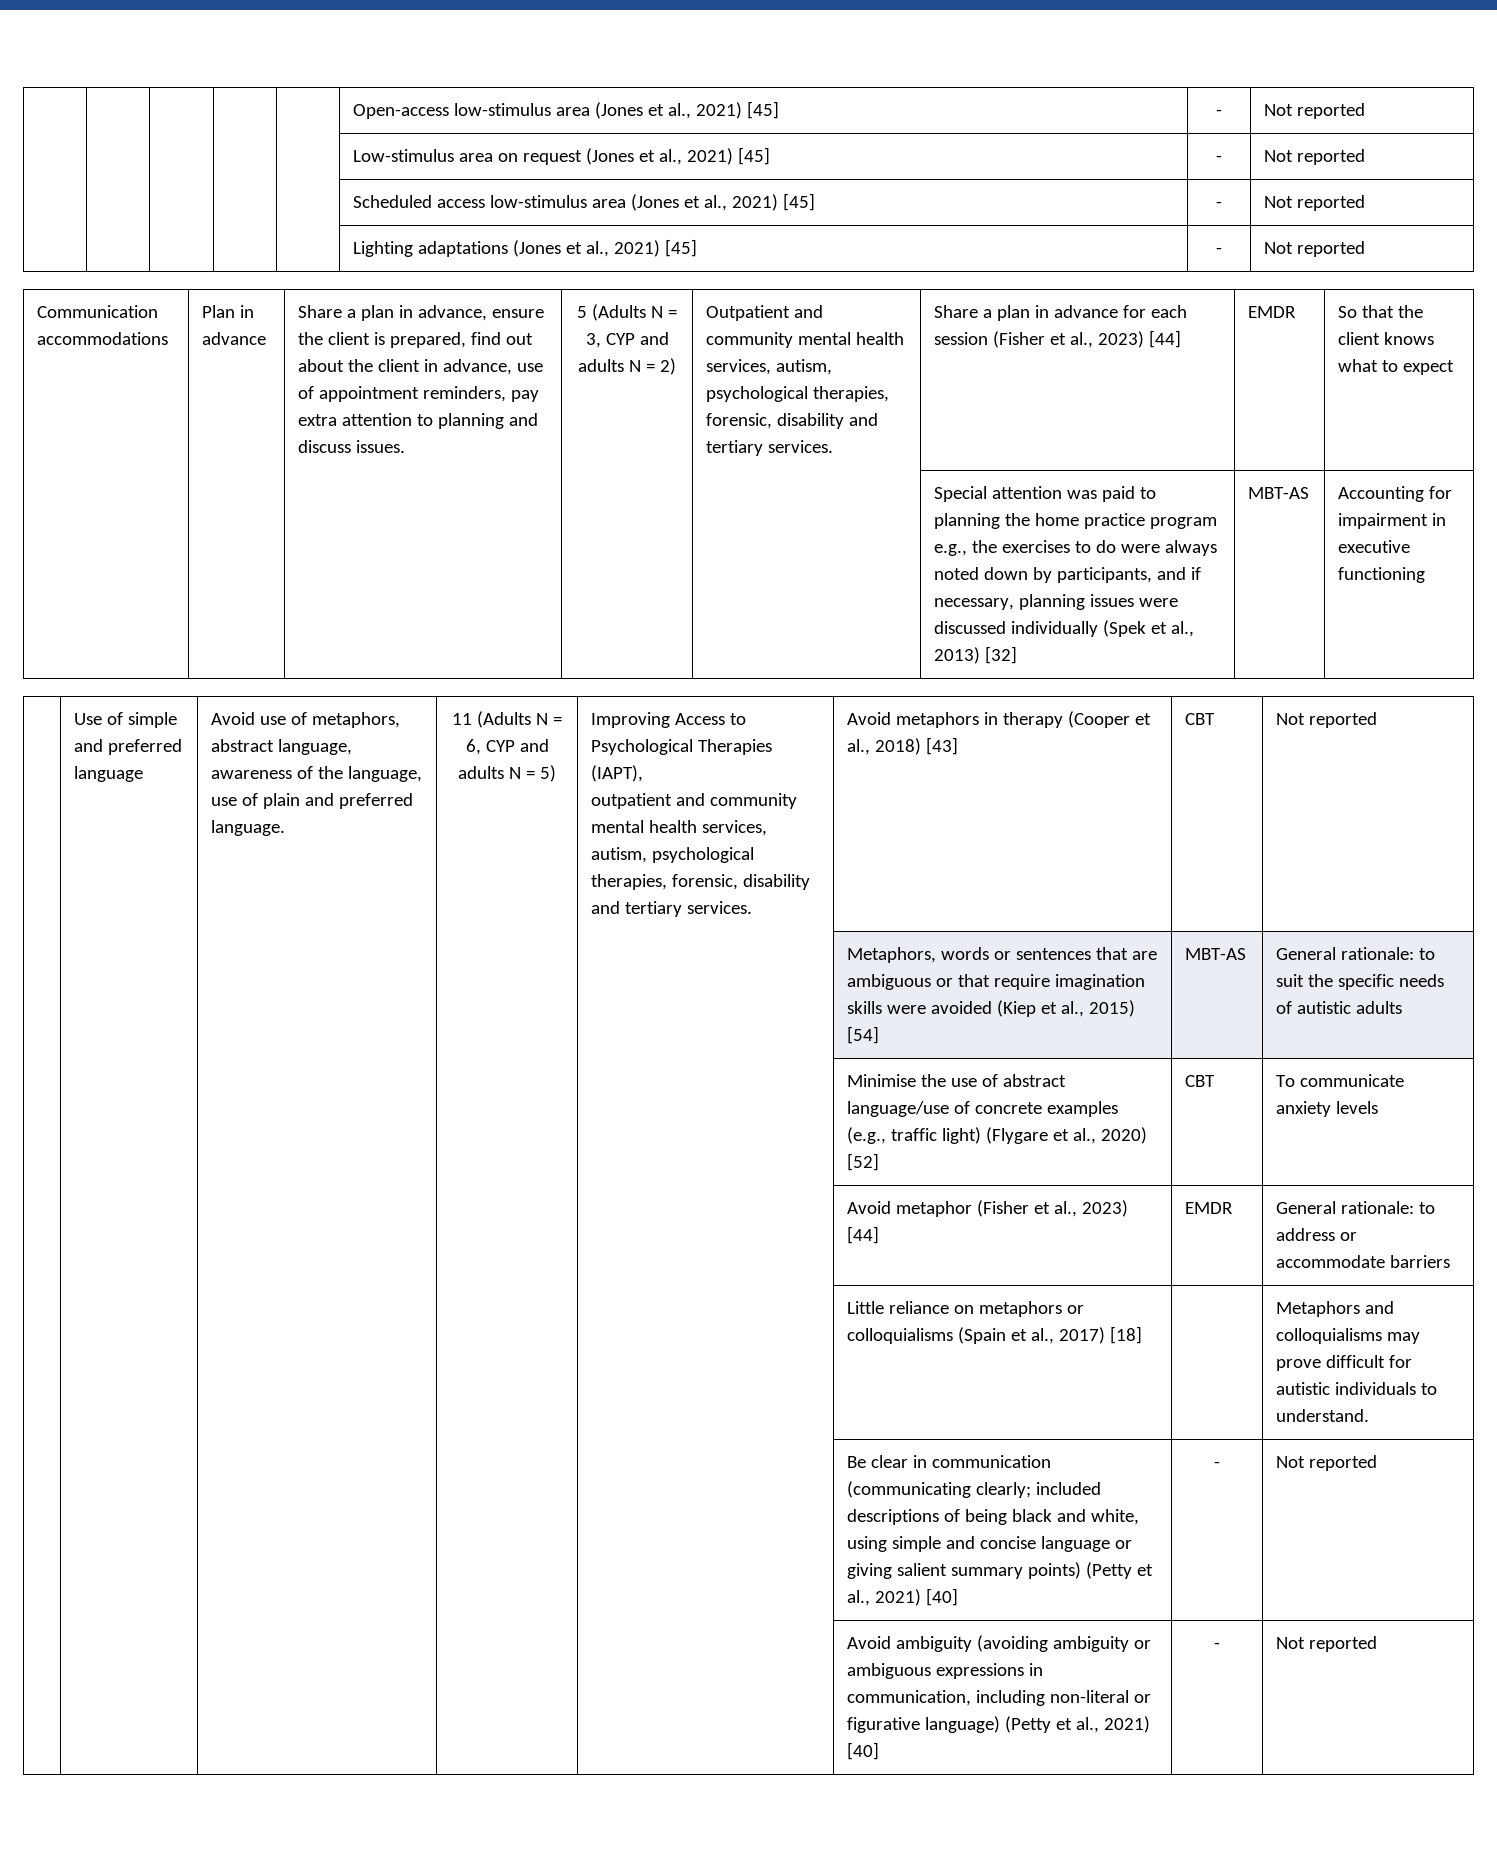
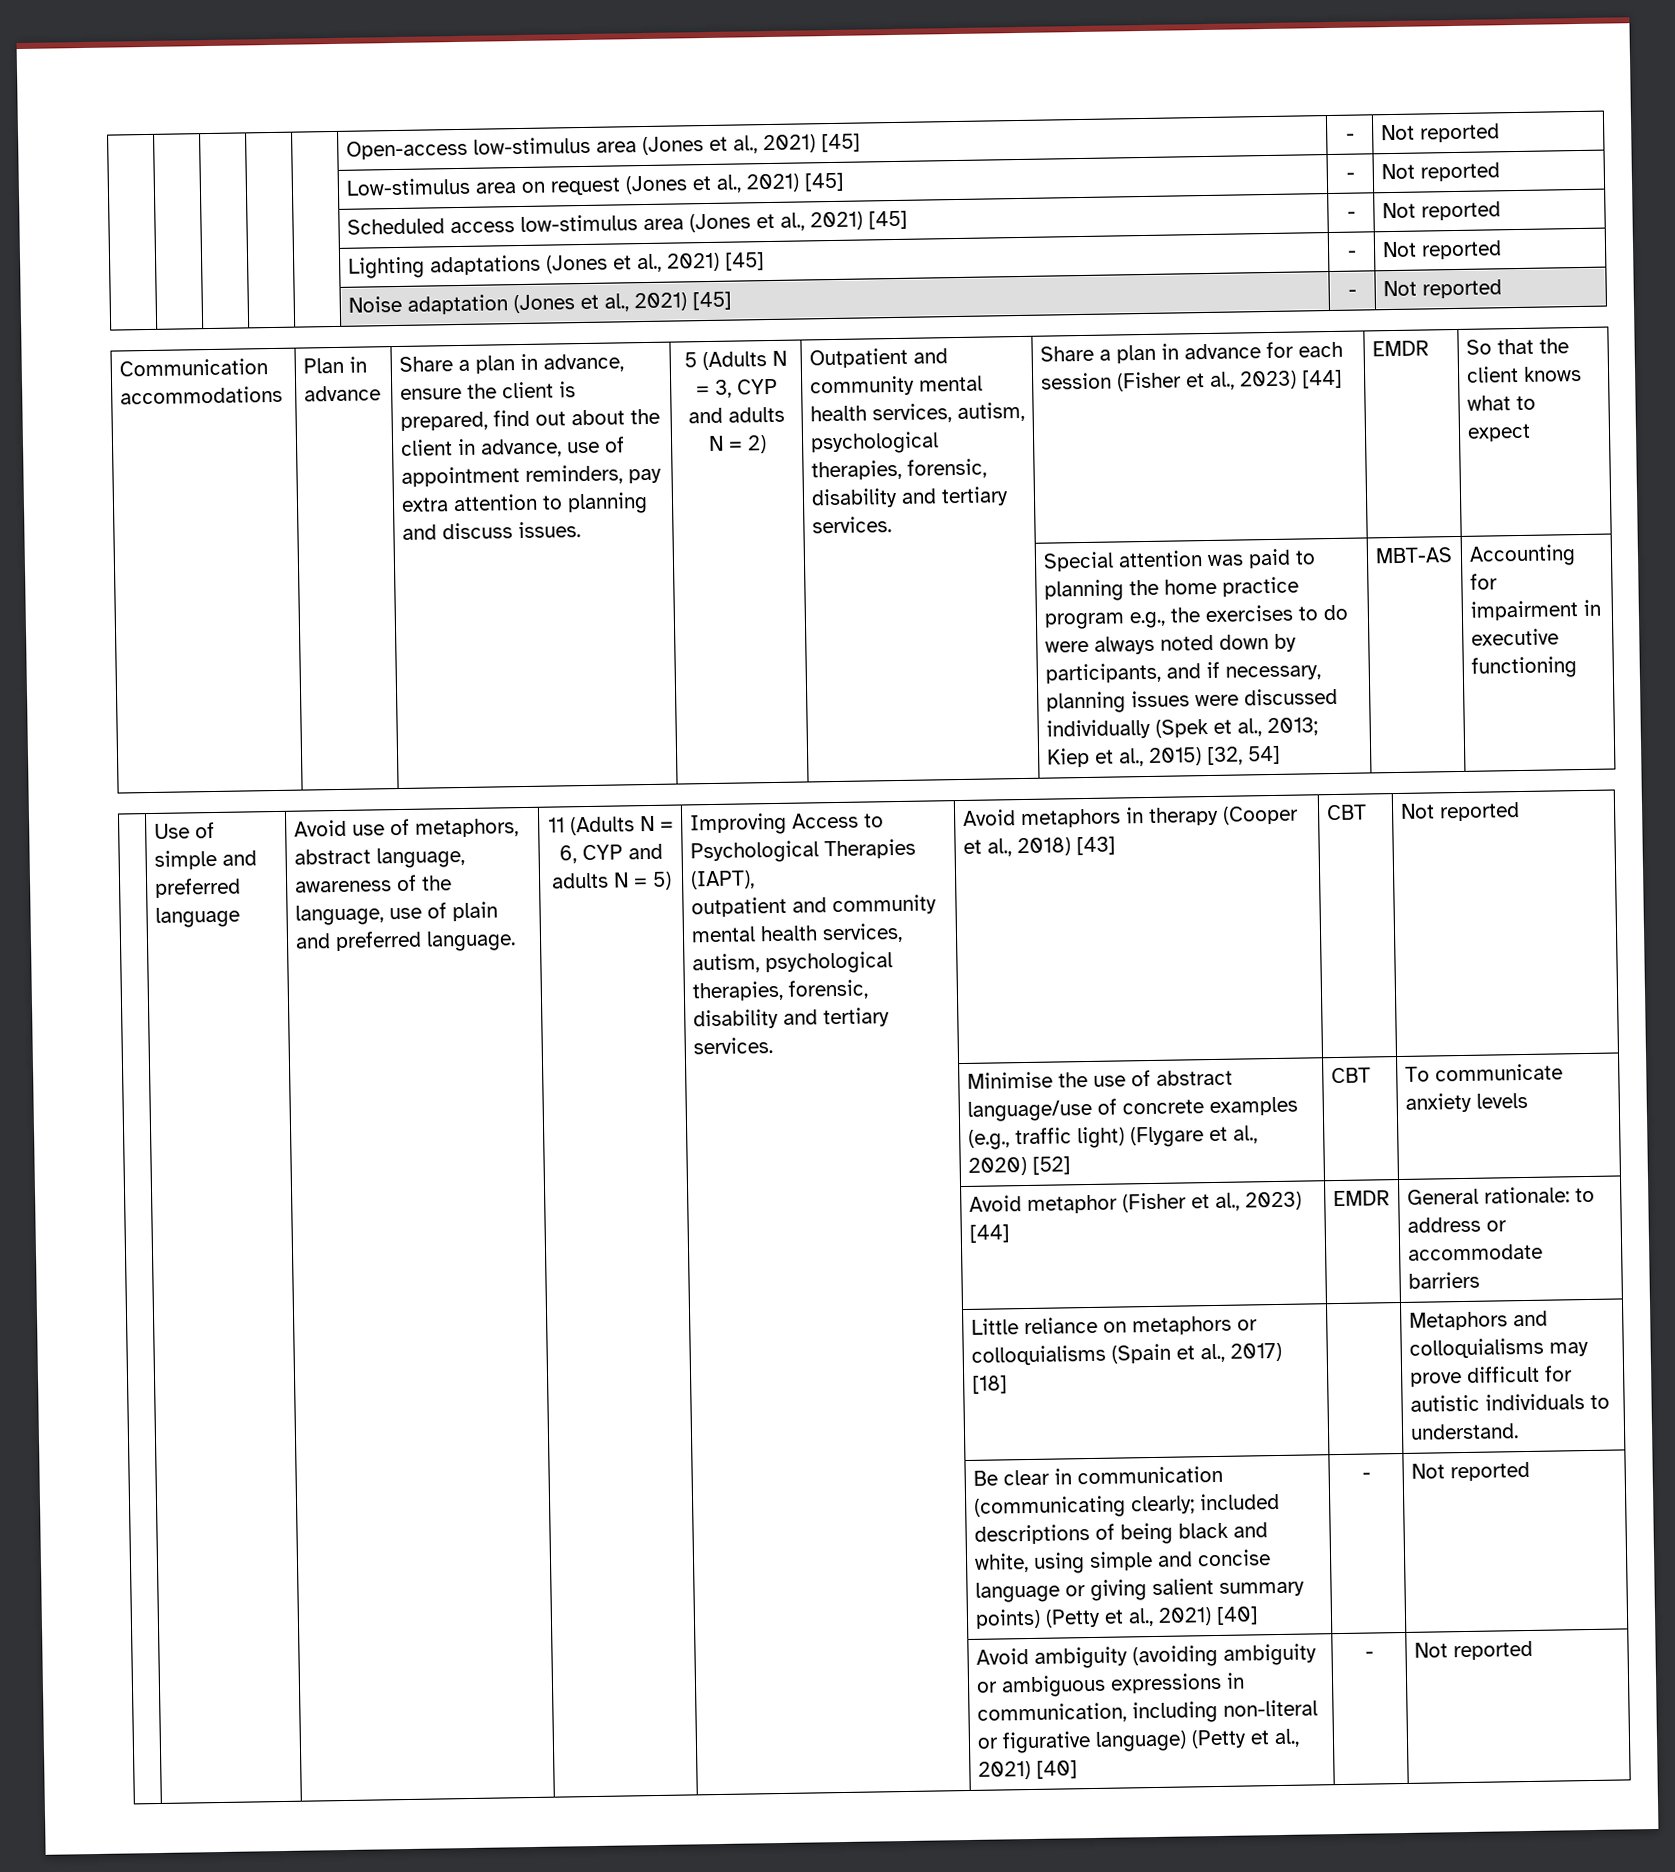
(1366, 249) none -> [347,291,732,315] [1347,289,1357,297] [1382,279,1502,299] // | | | | | Noise adaptation (Jones et al., 2021) [45] | - | Not reported
[934,646,1018,664] 2013) [32] -> [1266,717,1318,737] [1046,745,1281,768] 2013; Kiep et al., 2015) [32, 54]
[847,947,1158,963] [847,974,1146,990] [847,1000,1136,1017] [847,1026,880,1044] [1185,948,1247,960] [1276,947,1436,960] [1276,974,1445,990] [1276,1001,1403,1014] // | | | | | Metaphors, words or sentences that are ambiguous or that require imagination skills were avoided (Kiep et al., 2015) [54] | MBT-AS | General rationale: to suit the specific needs of autistic adults -> (1520, 812) none

